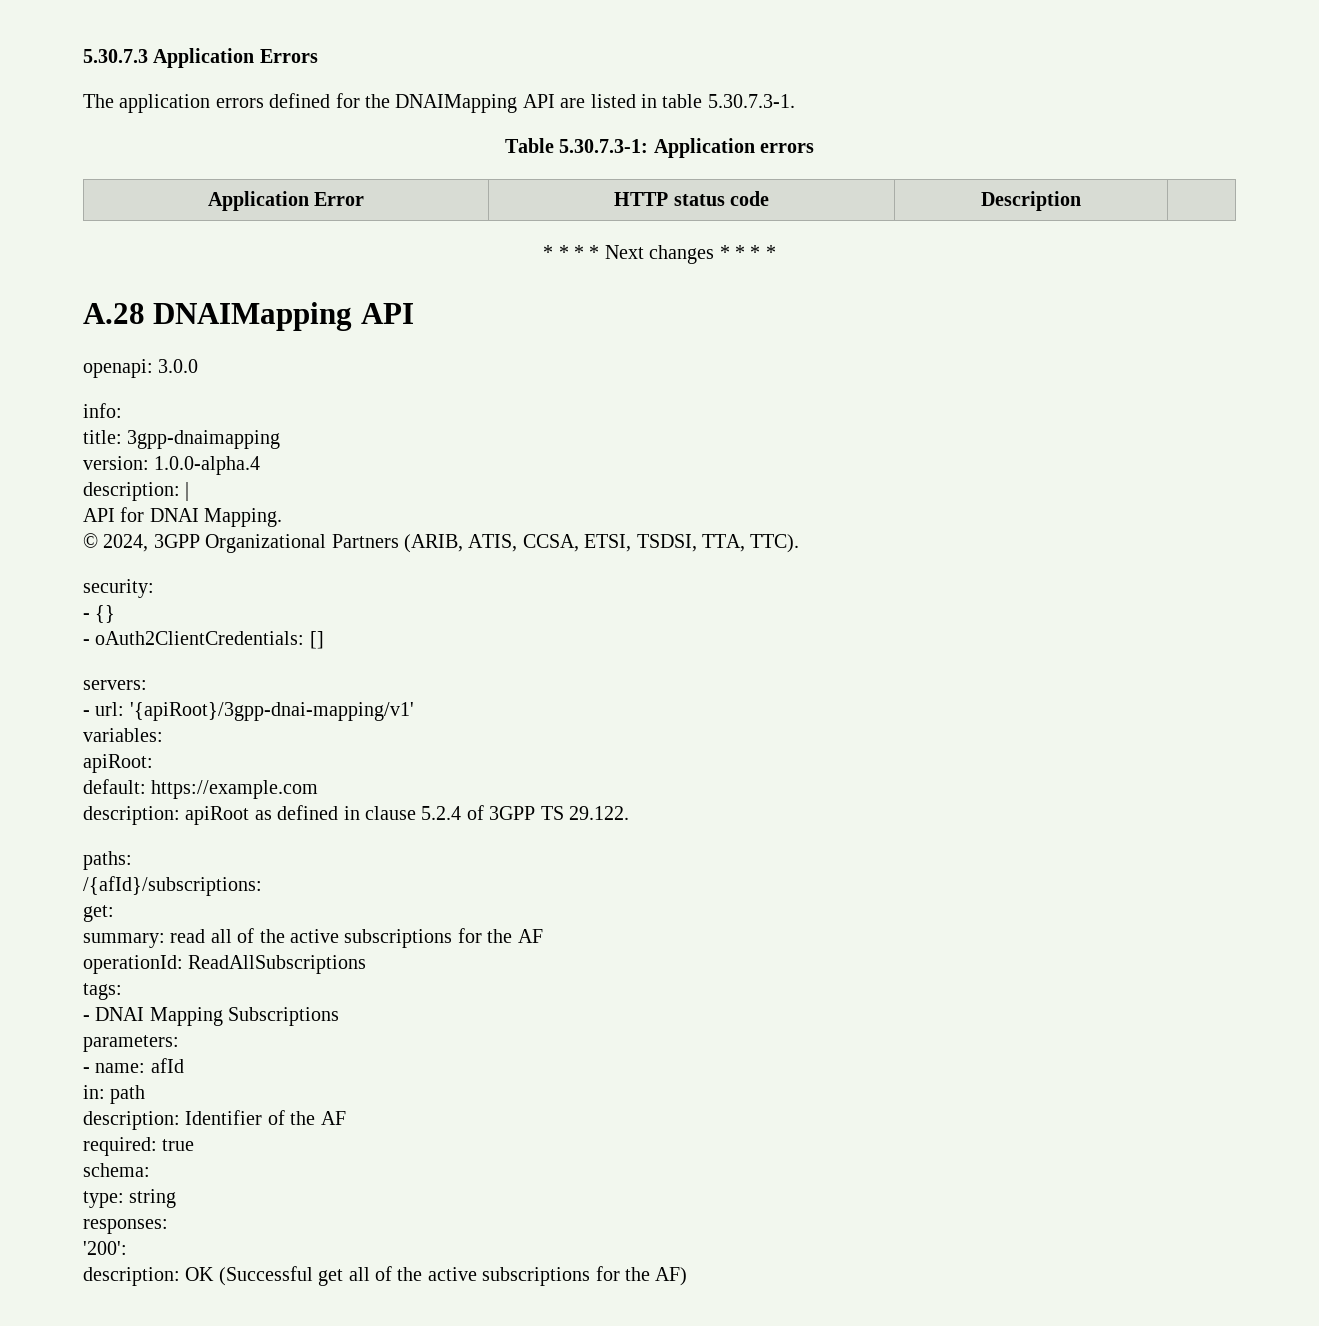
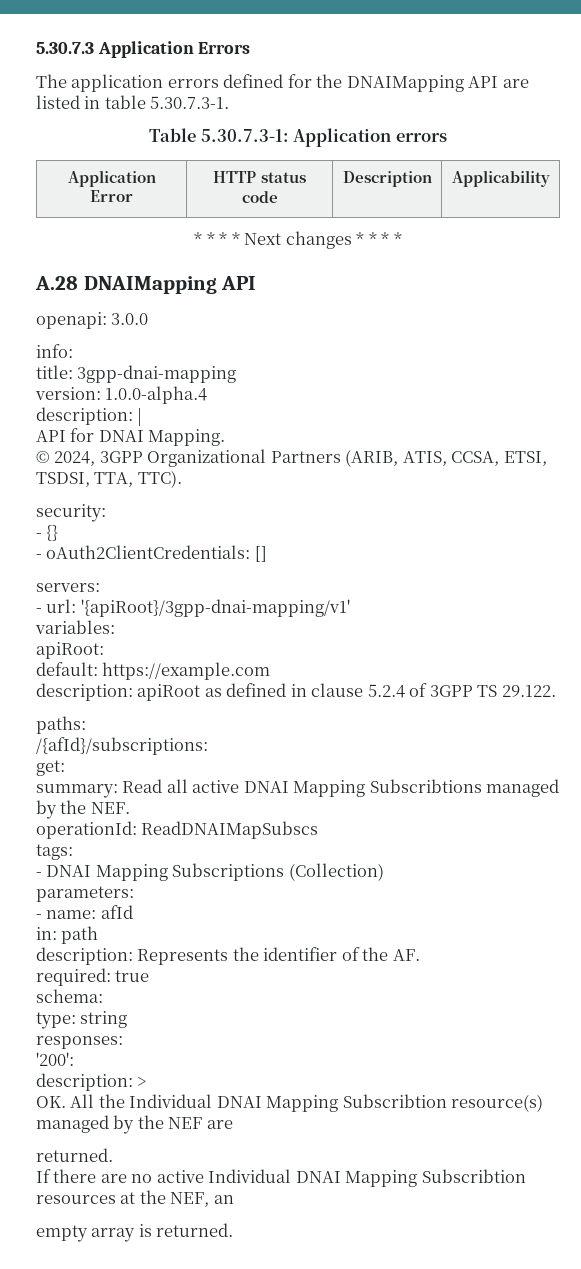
(1081, 201) none -> [451,170,550,187] Applicability
[127,430,281,449] 3gpp-dnaimapping -> [77,365,237,383] 3gpp-dnai-mapping
[170,928,543,948] read all of the active subscriptions for the AF -> [122,779,560,797] [36,800,130,819] Read all active DNAI Mapping Subscribtions managed by the NEF.
[188,955,367,974] ReadAllSubscriptions -> [141,821,319,839] ReadDNAIMapSubscs
(340, 1016) none -> [288,863,384,881] (Collection)
[185,1110,346,1125] Identifier of the AF -> [137,947,420,965] Represents the identifier of the AF.
[185,1266,688,1286] OK (Successful get all of the active subscriptions for the AF) -> [137,1077,148,1087] [36,1094,544,1112] [36,1115,233,1134] [36,1148,113,1162] [36,1169,526,1187] [36,1190,234,1207] [36,1223,234,1242] > // OK. All the Individual DNAI Mapping Subscribtion resource(s) managed by the NEF are // returned. // If there are no active Individual DNAI Mapping Subscribtion resources at the NEF, an // empty array is returned.

